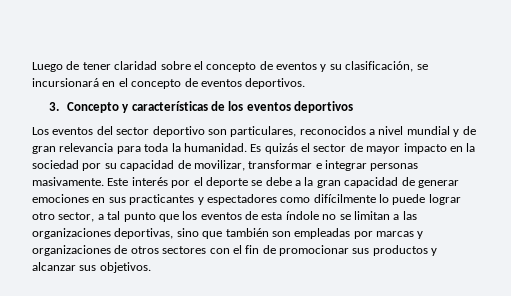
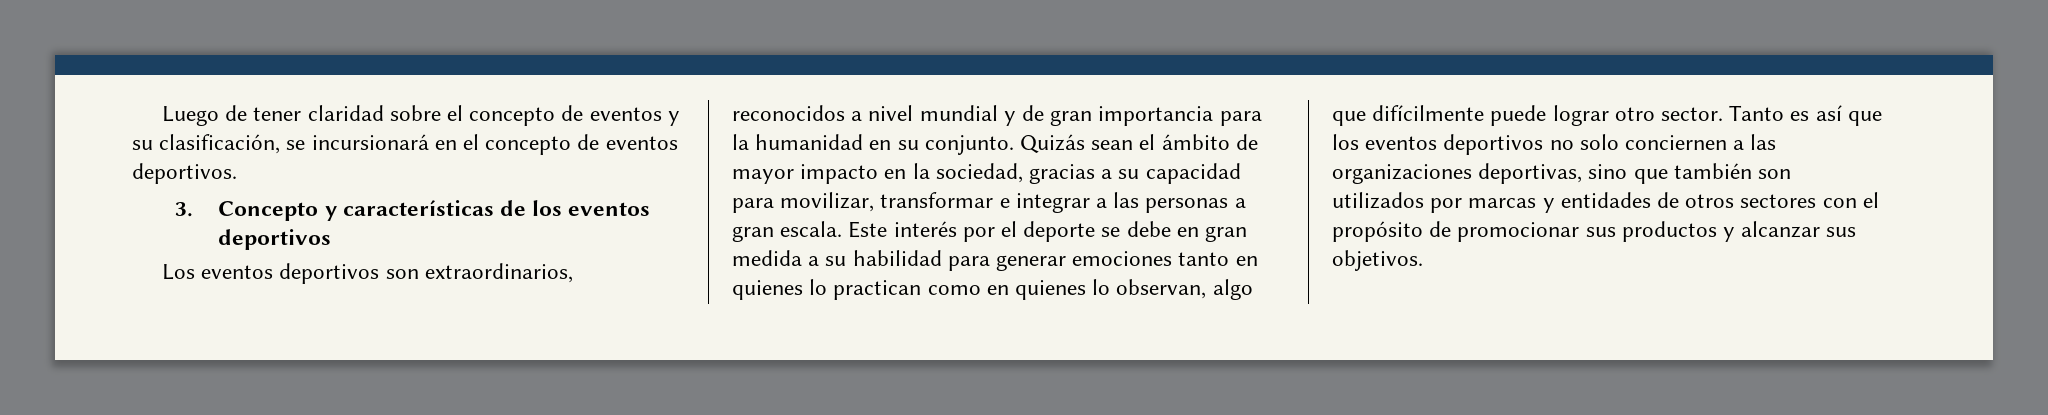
[96,126,297,137] del sector deportivo son particulares, -> [279,263,573,284] deportivos son extraordinarios,
[59,143,347,154] relevancia para toda la humanidad. Es quizás el sector -> [1098,106,1262,126] [732,134,1230,155] importancia para la humanidad en su conjunto. Quizás sean el ámbito
[32,160,102,171] sociedad por -> [935,163,1113,184] sociedad, gracias a
[177,160,191,169] de -> [732,198,774,213] para
[370,163,419,171] [32,177,104,186] personas masivamente. -> [1096,192,1246,213] [732,221,843,242] a las personas a gran escala.
[295,177,459,188] [32,194,461,205] [32,211,390,222] a la gran capacidad de generar emociones en sus practicantes y espectadores como difícilmente lo puede lograr otro sector, a tal punto que los eventos de esta índole no se limitan -> [1176,226,1248,242] [732,250,1258,271] [732,279,1253,300] [1332,105,1882,126] [1332,134,1728,155] en gran medida a su habilidad para generar emociones tanto en quienes lo practican como en quienes lo observan, algo que difícilmente puede lograr otro sector. Tanto es así que los eventos deportivos no solo conciernen
[294,228,351,239] empleadas -> [1332,192,1424,209] utilizados
[32,245,111,256] organizaciones -> [1560,192,1651,208] entidades
[245,245,260,254] fin -> [1332,221,1423,242] propósito

